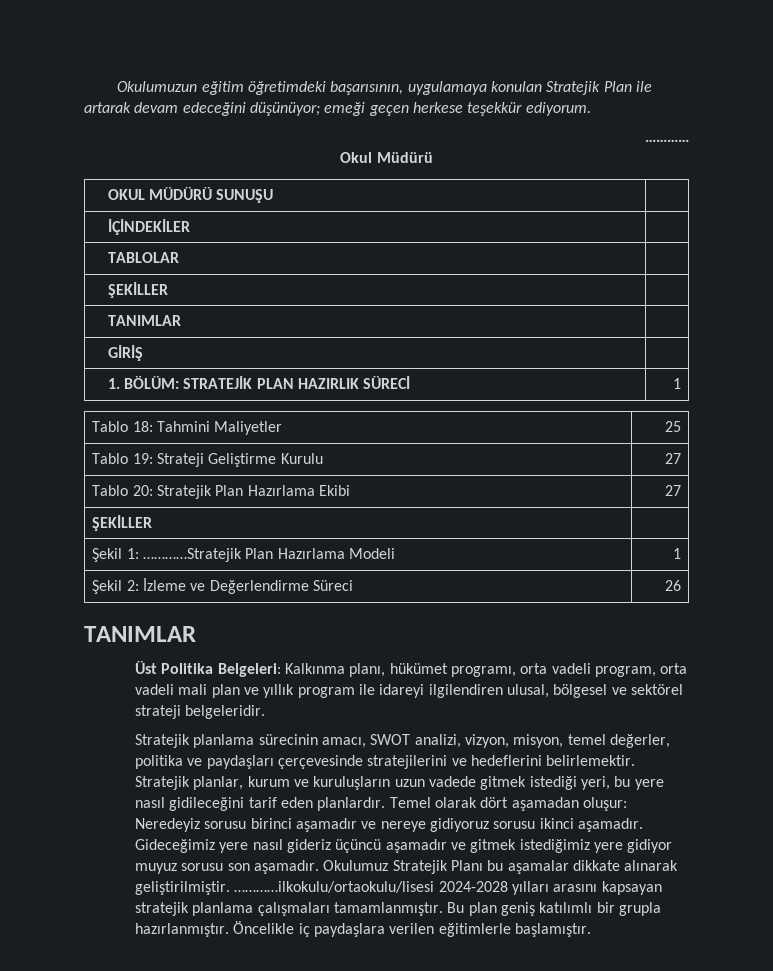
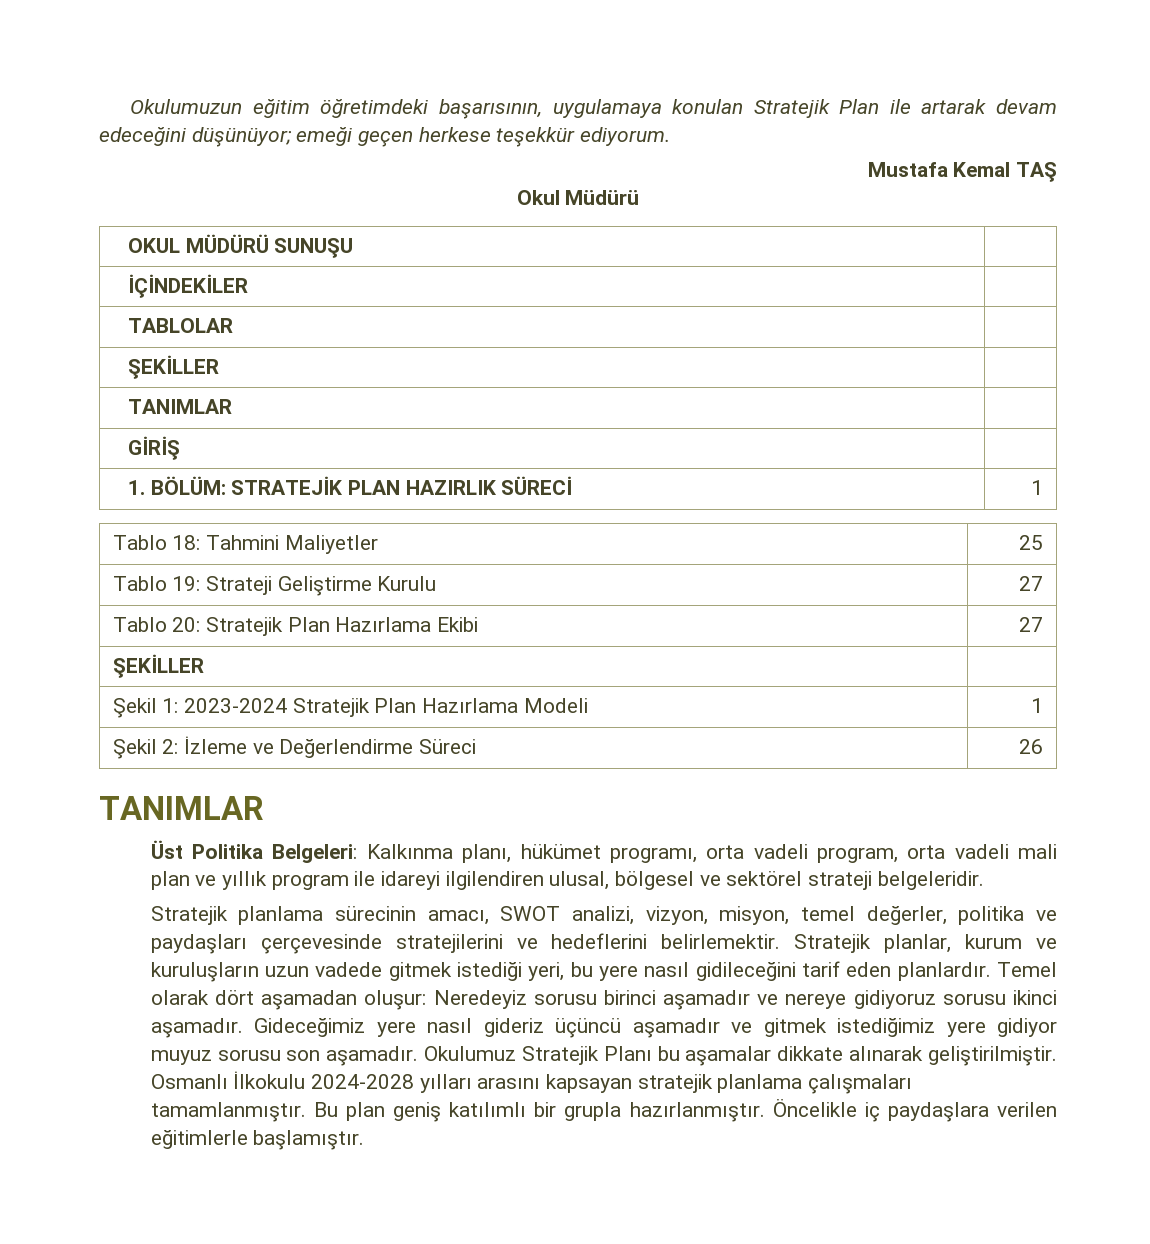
[645,139,689,142] ………… -> [867,162,1057,182] Mustafa Kemal TAŞ
[142,548,242,562] …………Stratejik -> [183,698,370,717] 2023-2024 Stratejik
[234,881,435,893] …………ilkokulu/ortaokulu/lisesi -> [150,1071,306,1089] Osmanlı İlkokulu

